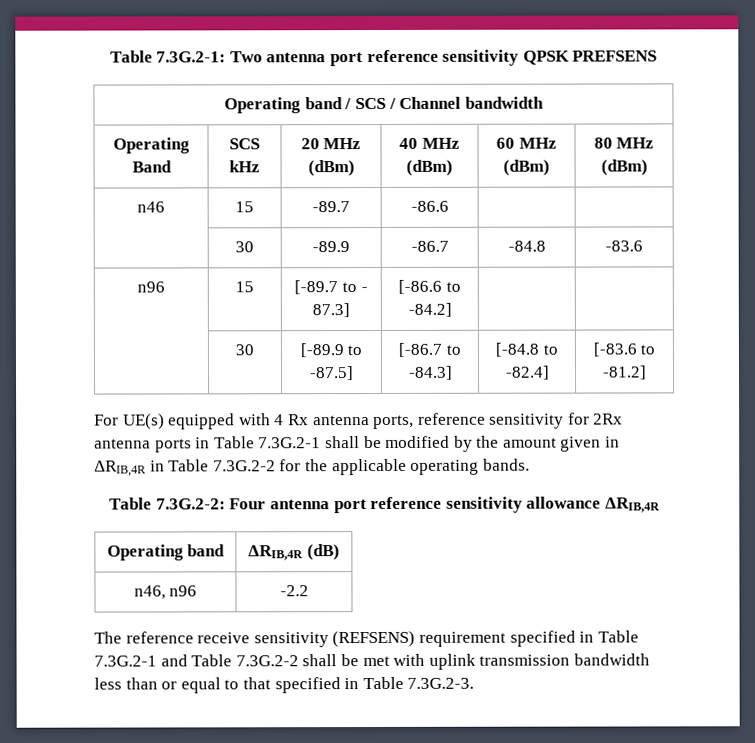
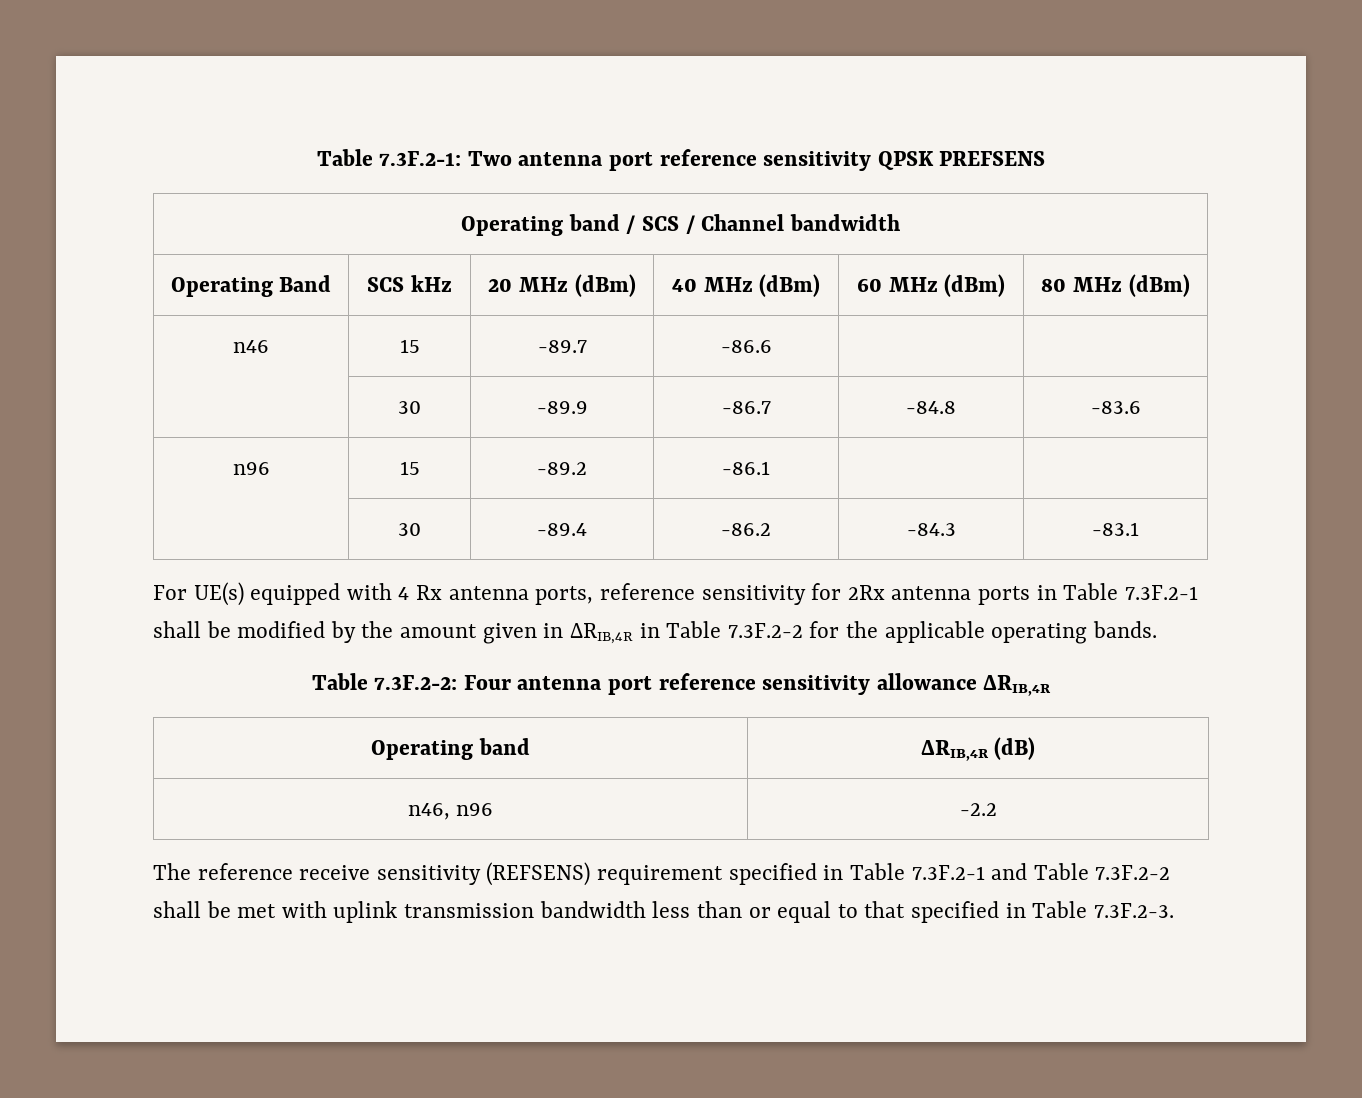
[109,50,227,63] Table 7.3G.2-1: -> [316,149,462,166] Table 7.3F.2-1:
[294,280,368,295] [312,303,350,318] [398,279,461,294] [407,302,452,317] [235,344,254,356] [299,343,363,358] [309,366,354,381] [398,342,461,357] [407,365,453,380] [495,342,558,357] [504,365,550,380] [592,342,656,357] [602,365,647,380] [-89.7 to - 87.3] | [-86.6 to -84.2] | | // | 30 | [-89.9 to -87.5] | [-86.7 to -84.3] | [-84.8 to -82.4] | [-83.6 to -81.2] -> [537,462,587,475] [722,461,771,475] [398,523,421,536] [537,523,587,536] [721,523,772,536] [906,523,956,536] [1092,522,1139,536] -89.2 | -86.1 | | // | 30 | -89.4 | -86.2 | -84.3 | -83.1
[258,437,322,449] 7.3G.2-1 -> [1124,585,1198,600] 7.3F.2-1
[212,460,276,472] 7.3G.2-2 -> [727,623,803,638] 7.3F.2-2
[155,498,226,510] 7.3G.2-2: -> [374,675,458,690] 7.3F.2-2:
[94,655,157,667] 7.3G.2-1 -> [911,865,985,880] 7.3F.2-1
[235,655,299,667] 7.3G.2-2 -> [1095,865,1171,880] 7.3F.2-2
[407,677,475,689] 7.3G.2-3. -> [1093,903,1174,918] 7.3F.2-3.

